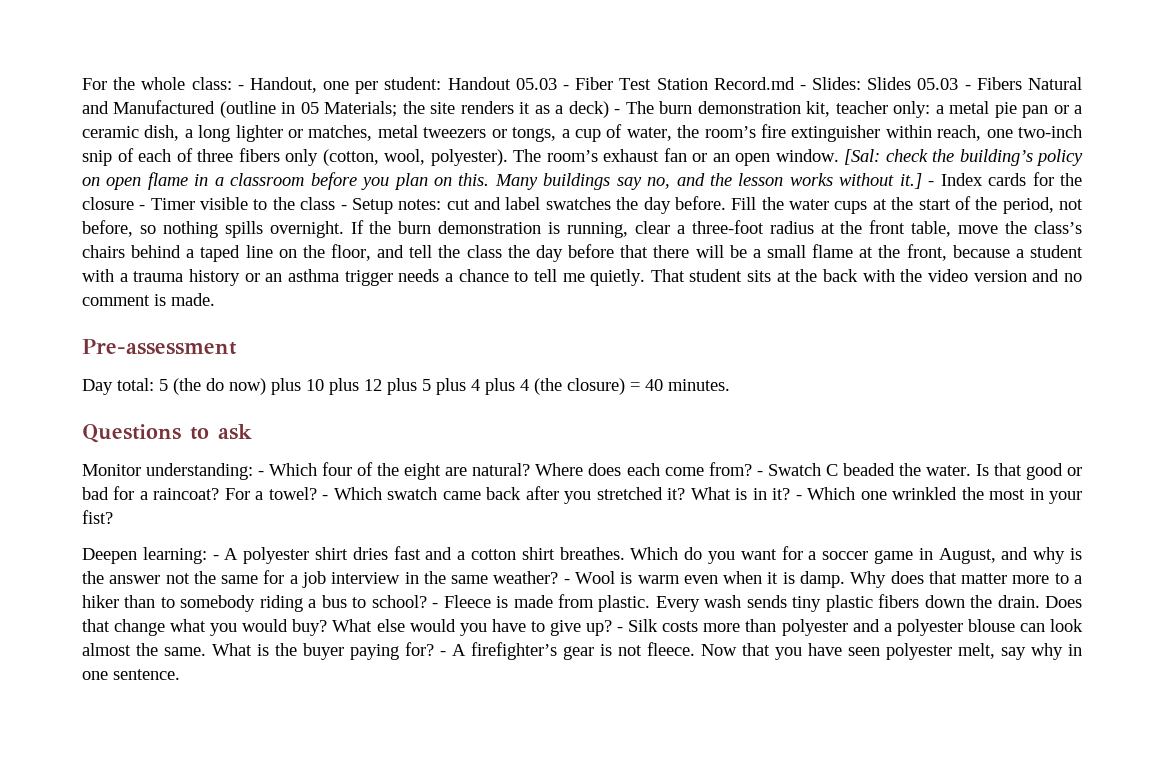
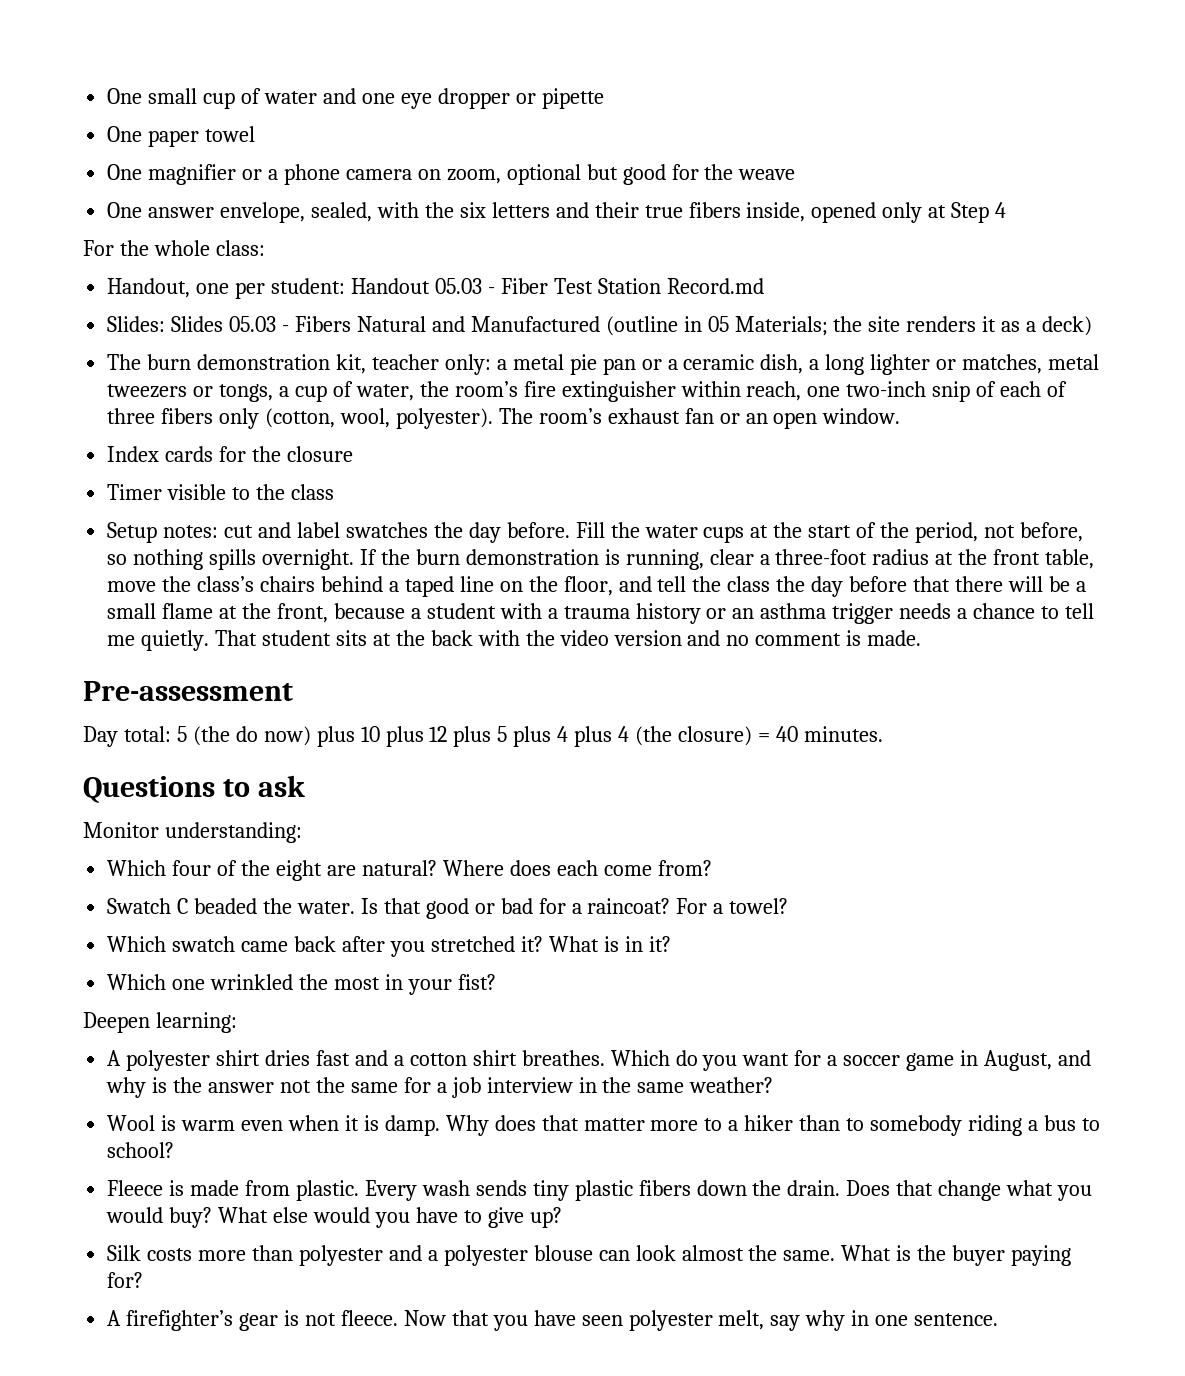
(82, 84) none -> [107,88,604,109] [107,126,256,147] [107,164,796,185] [107,202,1007,223] One small cup of water and one eye dropper or pipette // One paper towel // One magnifier or a phone camera on zoom, optional but good for the weave // One answer envelope, sealed, with the six letters and their true fibers inside, opened only at Step 4 //
[237,85,244,90] - -> (265, 248) //
[799,85,806,90] - -> (764, 286) //
[614,109,621,114] - -> (1093, 326) //
[844,149,1083,166] [82,172,935,190] [Sal: check the building’s policy on open flame in a classroom before you plan on this. Many buildings say no, and the lesson works without it.] - -> (901, 416) //
[139,205,146,210] - -> (353, 454) //
[340,205,347,210] - -> (334, 492) //
[258,471,265,476] - -> (302, 832) //
[756,471,763,476] - -> (712, 868) //
[322,495,329,500] - -> (789, 906) //
[795,495,802,500] - -> (671, 944) //
[212,555,219,560] - -> (237, 1022) //
[563,579,570,584] - -> (774, 1085) //
[432,603,439,608] - -> (175, 1150) //
[617,627,624,632] - -> (562, 1217) //
[440,651,446,656] - -> (144, 1280) //

